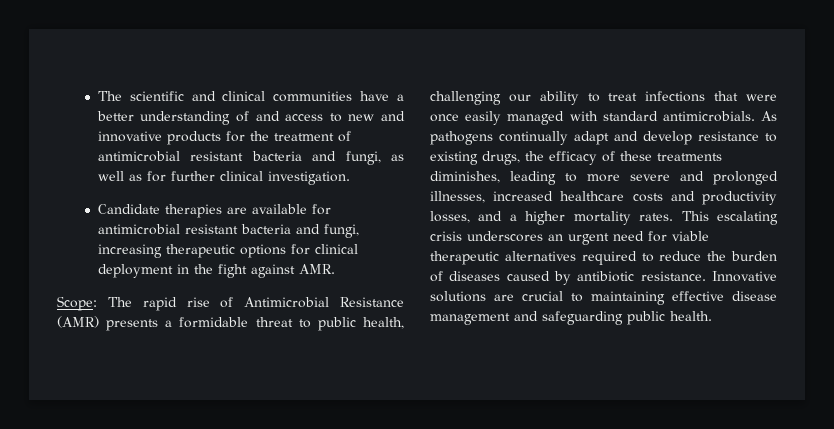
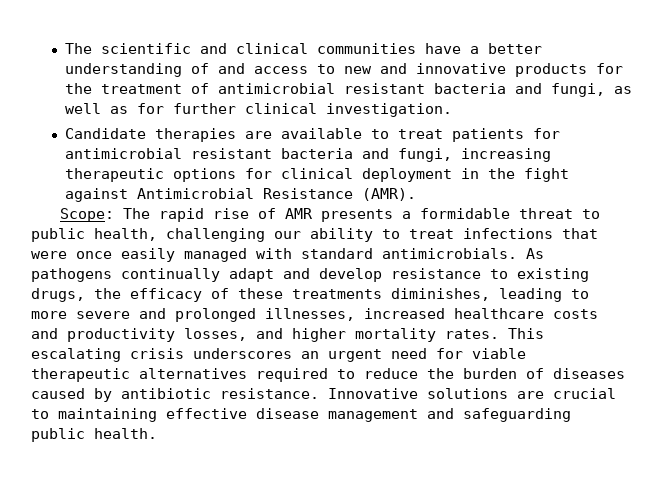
(307, 209) none -> [371,128,525,142] to treat patients
[298,264,335,274] AMR. -> [137,188,417,201] Antimicrobial Resistance (AMR).
[244,297,404,308] [57,316,99,328] Antimicrobial Resistance (AMR) -> [284,208,313,219] AMR
[509,214,517,221] a -> (283, 333) none

